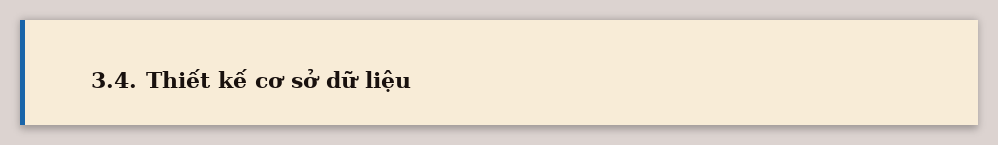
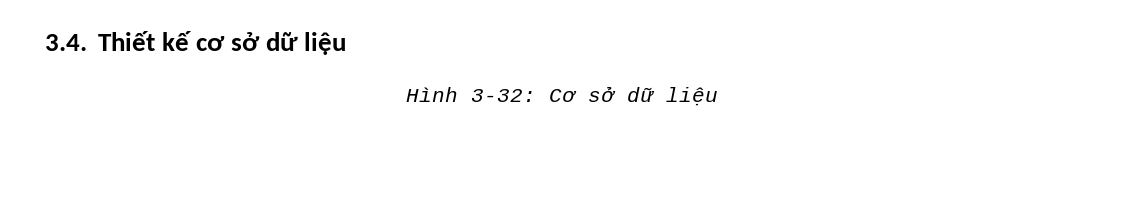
(411, 81) none -> [406,86,718,106] // Hình 3-32: Cơ sở dữ liệu

